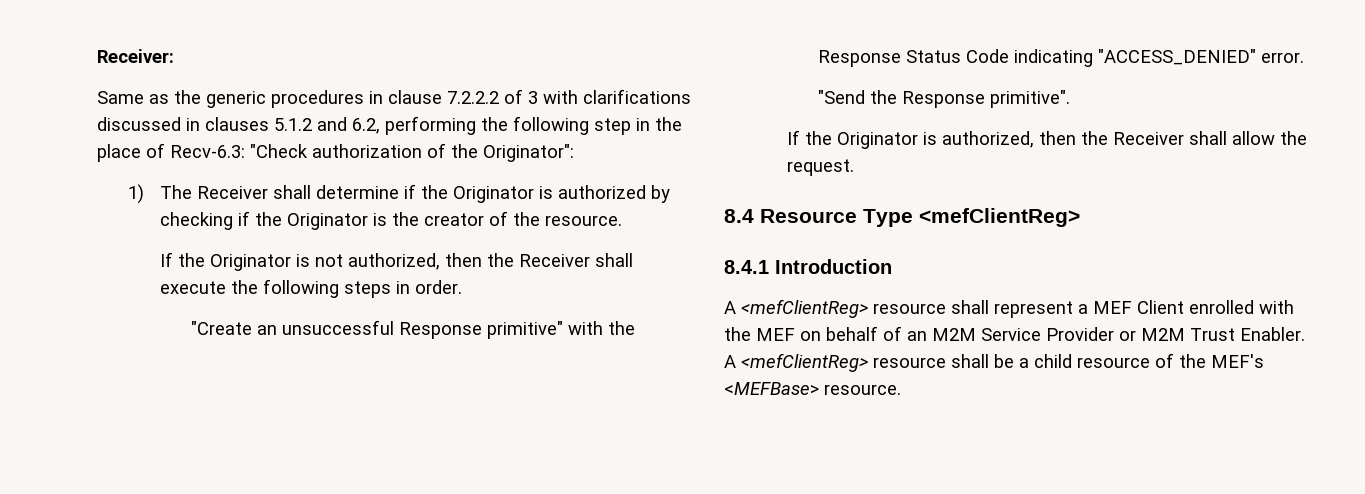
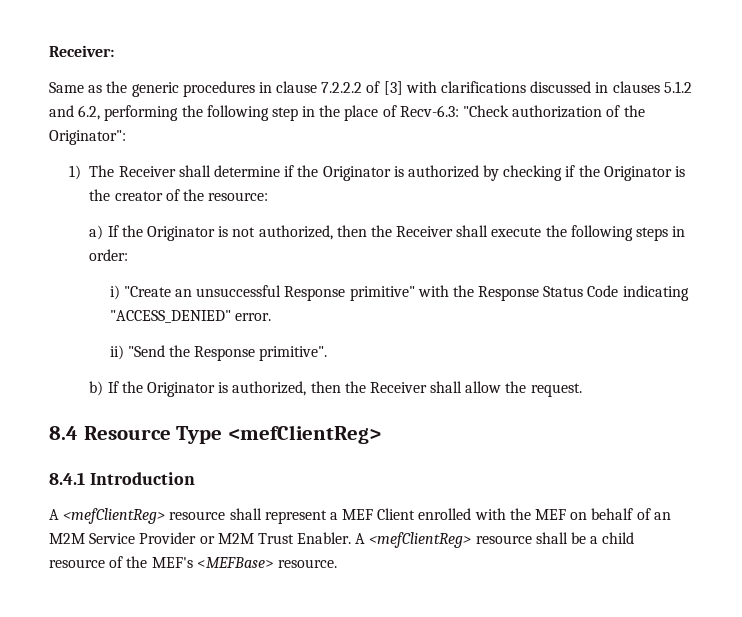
[528,91,538,104] 3 -> [383,81,403,95] [3]
[544,215,622,226] resource. // -> [208,192,269,201] [89,225,104,240] resource: // a)
[414,280,462,294] order. // -> [89,249,129,261] [109,285,120,300] order: // i)
(1304, 57) none -> [109,345,124,360] ii)
(1070, 99) none -> [89,381,104,396] b)

